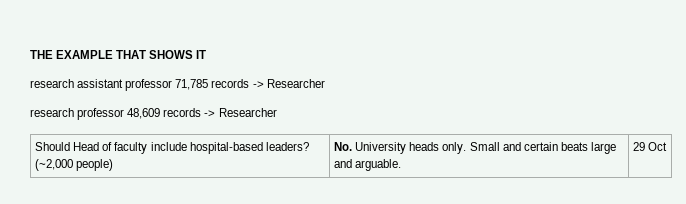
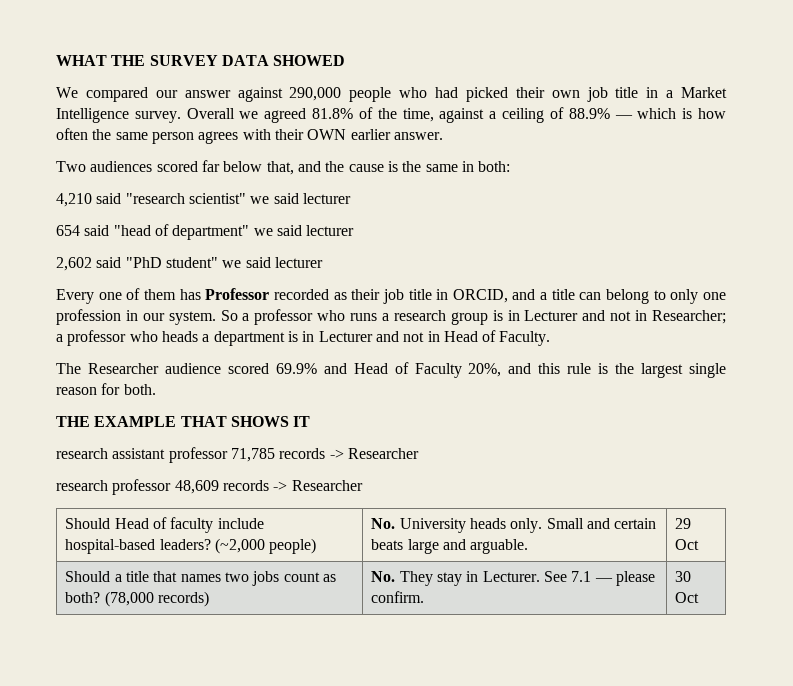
(30, 54) none -> [56,55,346,66] [56,87,727,102] [56,107,727,123] [56,128,443,144] [56,160,511,175] [56,193,351,207] [56,224,355,240] [56,257,323,271] [56,288,726,304] [56,309,727,325] [56,330,551,346] [56,362,726,378] [56,383,156,395] WHAT THE SURVEY DATA SHOWED // We compared our answer against 290,000 people who had picked their own job title in a Market Intelligence survey. Overall we agreed 81.8% of the time, against a ceiling of 88.9% — which is how often the same person agrees with their OWN earlier answer. // Two audiences scored far below that, and the cause is the same in both: // 4,210 said "research scientist" we said lecturer // 654 said "head of department" we said lecturer // 2,602 said "PhD student" we said lecturer // Every one of them has Professor recorded as their job title in ORCID, and a title can belong to only one profession in our system. So a professor who runs a research group is in Lecturer and not in Researcher; a professor who heads a department is in Lecturer and not in Head of Faculty. // The Researcher audience scored 69.9% and Head of Faculty 20%, and this rule is the largest single reason for both. //
(668, 146) none -> [65,571,336,586] [65,591,209,607] [371,571,655,586] [371,591,425,603] [675,571,692,582] [675,592,700,603] // Should a title that names two jobs count as both? (78,000 records) | No. They stay in Lecturer. See 7.1 — please confirm. | 30 Oct

